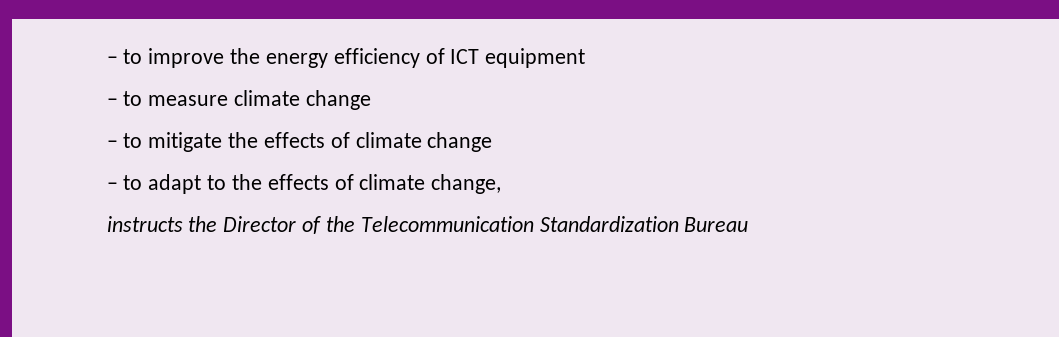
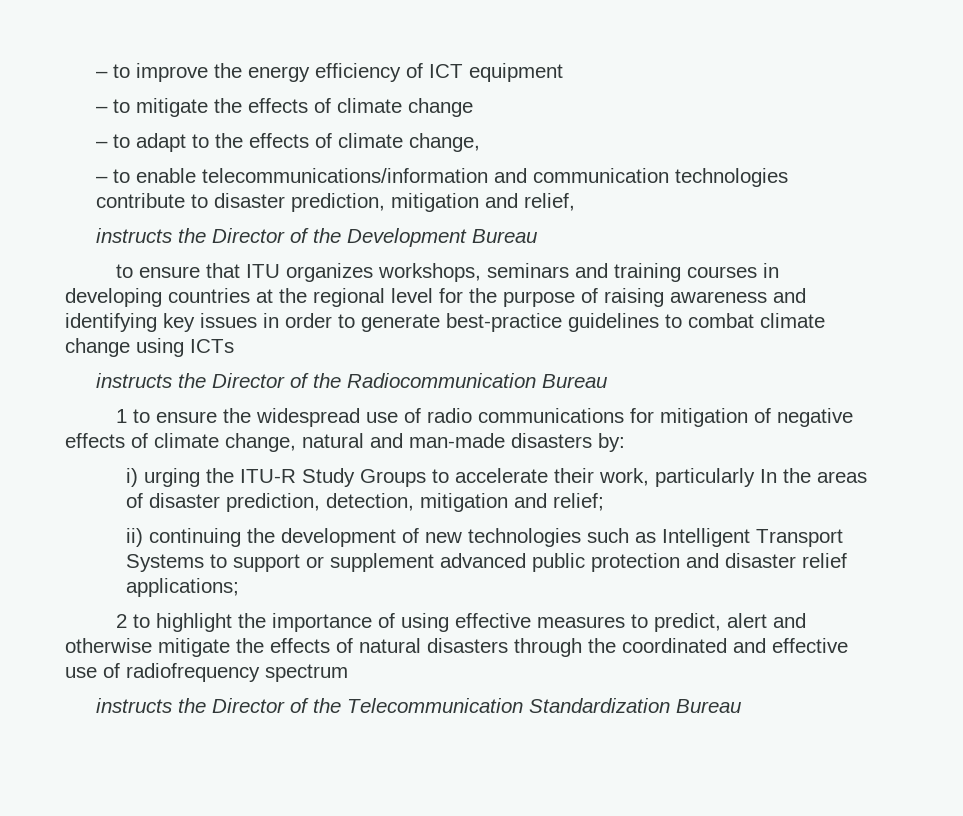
[106,90,371,110] // – to measure climate change -> (563, 72) none
(502, 184) none -> [95,168,788,187] [95,193,575,212] [95,228,537,247] [116,263,780,282] [65,288,806,307] [65,313,825,332] [65,338,234,357] [95,373,607,388] [116,408,854,427] [65,433,625,452] [126,468,868,487] [126,493,605,512] [126,528,844,547] [126,553,848,572] [126,578,240,597] [116,613,807,632] [65,638,848,657] [65,663,348,682] // – to enable telecommunications/information and communication technologies contribute to disaster prediction, mitigation and relief, // instructs the Director of the Development Bureau // to ensure that ITU organizes workshops, seminars and training courses in developing countries at the regional level for the purpose of raising awareness and identifying key issues in order to generate best-practice guidelines to combat climate change using ICTs // instructs the Director of the Radiocommunication Bureau // 1 to ensure the widespread use of radio communications for mitigation of negative effects of climate change, natural and man-made disasters by: // i) urging the ITU-R Study Groups to accelerate their work, particularly In the areas of disaster prediction, detection, mitigation and relief; // ii) continuing the development of new technologies such as Intelligent Transport Systems to support or supplement advanced public protection and disaster relief applications; // 2 to highlight the importance of using effective measures to predict, alert and otherwise mitigate the effects of natural disasters through the coordinated and effective use of radiofrequency spectrum

